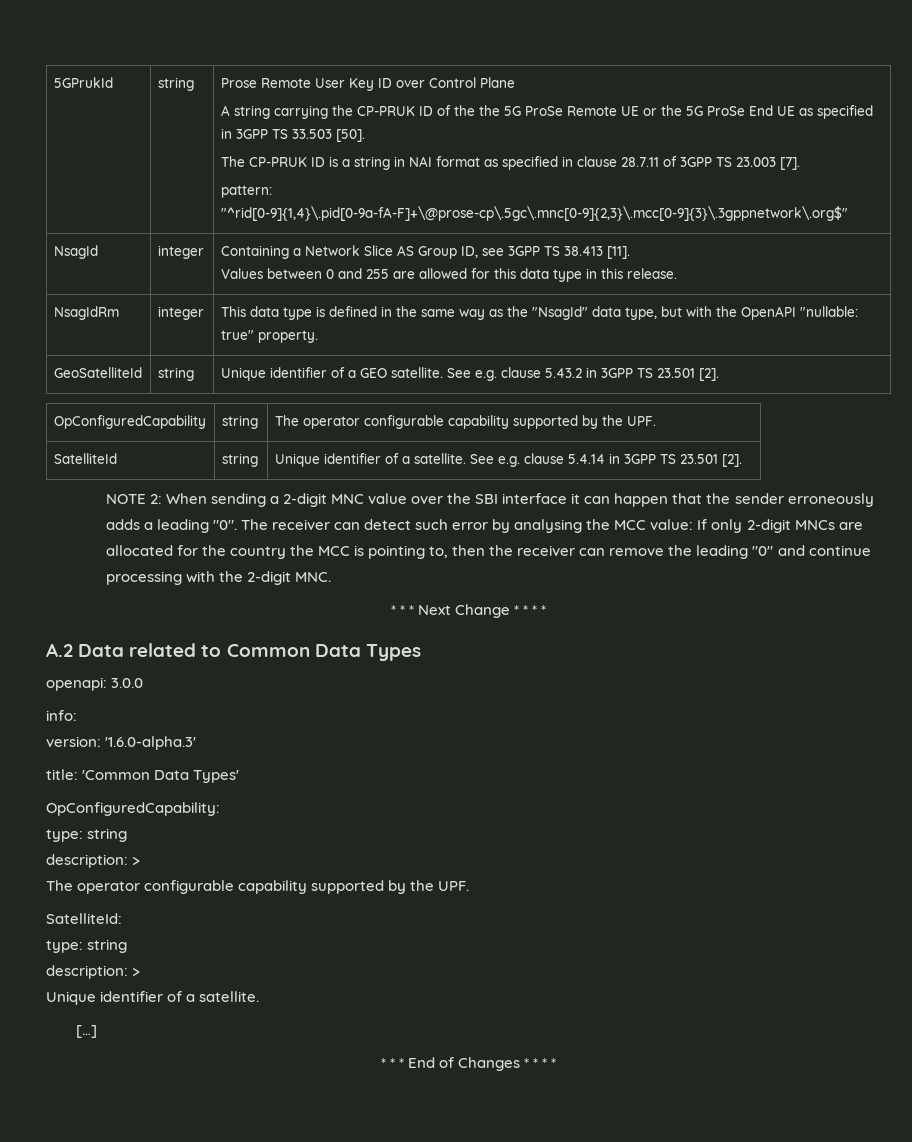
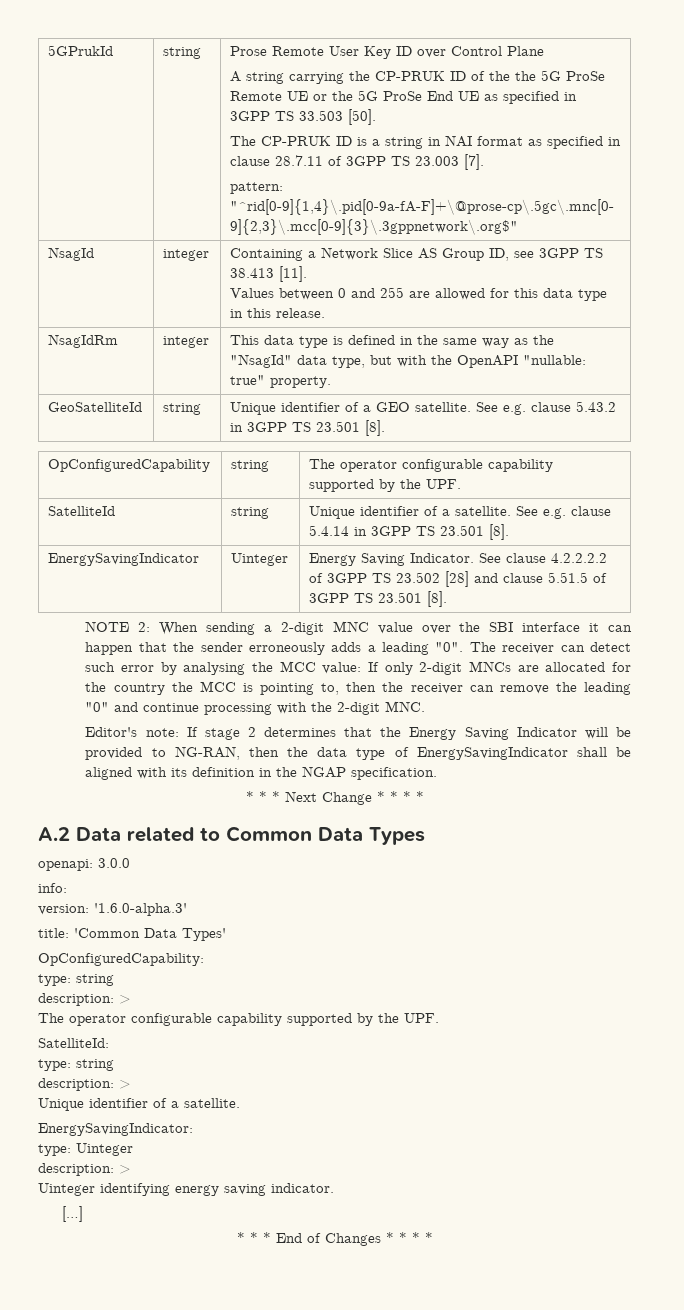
[698,368,719,381] [2]. -> [365,420,386,436] [8].
[721,454,742,467] [2]. -> [489,524,510,540] [48,553,200,566] [231,553,289,566] [309,553,608,566] [309,571,608,587] [309,591,448,607] [8]. // EnergySavingIndicator | Uinteger | Energy Saving Indicator. See clause 4.2.2.2.2 of 3GPP TS 23.502 [28] and clause 5.51.5 of 3GPP TS 23.501 [8].
(331, 577) none -> [85,727,631,740] [85,746,631,760] [85,766,438,780] // Editor's note: If stage 2 determines that the Energy Saving Indicator will be provided to NG-RAN, then the data type of EnergySavingIndicator shall be aligned with its definition in the NGAP specification.
(260, 996) none -> [38,1123,193,1136] [38,1143,133,1156] [38,1163,131,1176] [38,1183,334,1196] // EnergySavingIndicator: // type: Uinteger // description: > // Uinteger identifying energy saving indicator.

